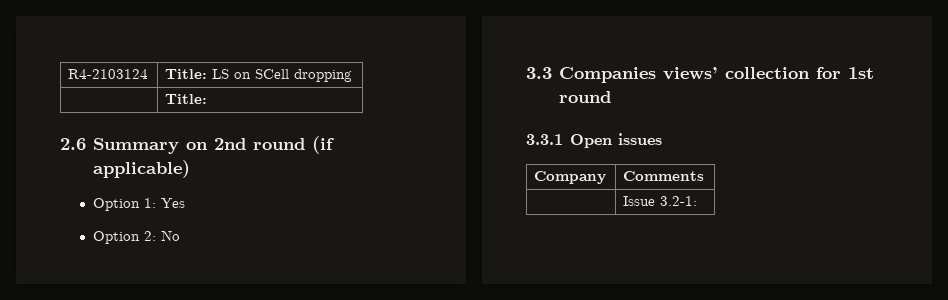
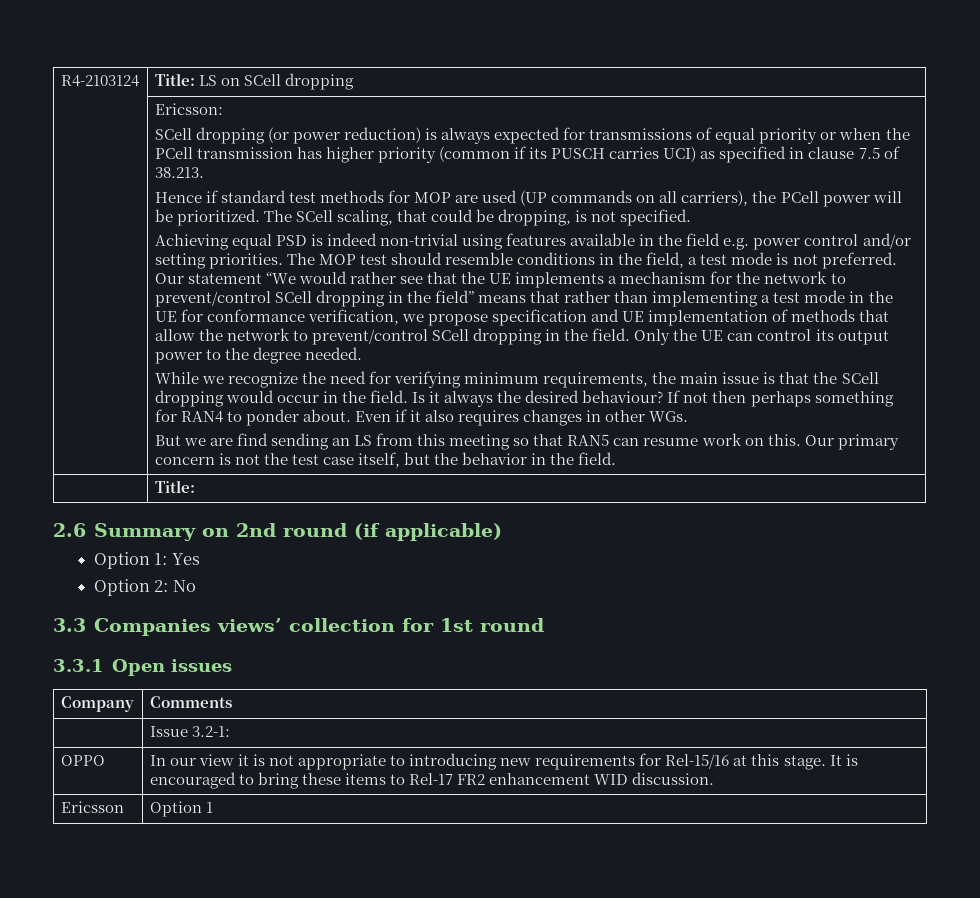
(353, 75) none -> [154,103,223,115] [154,127,910,144] [154,146,900,163] [154,167,204,178] [154,190,902,207] [154,209,692,226] [154,233,911,250] [154,252,897,269] [154,271,846,288] [154,290,893,307] [154,309,890,326] [154,328,889,345] [154,347,362,364] [154,371,879,388] [154,390,894,407] [154,409,689,426] [154,433,899,450] [154,452,617,468] // | Ericsson: // SCell dropping (or power reduction) is always expected for transmissions of equal priority or when the PCell transmission has higher priority (common if its PUSCH carries UCI) as specified in clause 7.5 of 38.213. // Hence if standard test methods for MOP are used (UP commands on all carriers), the PCell power will be prioritized. The SCell scaling, that could be dropping, is not specified. // Achieving equal PSD is indeed non-trivial using features available in the field e.g. power control and/or setting priorities. The MOP test should resemble conditions in the field, a test mode is not preferred. Our statement “We would rather see that the UE implements a mechanism for the network to prevent/control SCell dropping in the field” means that rather than implementing a test mode in the UE for conformance verification, we propose specification and UE implementation of methods that allow the network to prevent/control SCell dropping in the field. Only the UE can control its output power to the degree needed. // While we recognize the need for verifying minimum requirements, the main issue is that the SCell dropping would occur in the field. Is it always the desired behaviour? If not then perhaps something for RAN4 to ponder about. Even if it also requires changes in other WGs. // But we are find sending an LS from this meeting so that RAN5 can resume work on this. Our primary concern is not the test case itself, but the behavior in the field.
(698, 201) none -> [60,755,105,766] [149,753,858,770] [149,772,715,789] [60,801,124,813] [149,801,213,817] // OPPO | In our view it is not appropriate to introducing new requirements for Rel-15/16 at this stage. It is encouraged to bring these items to Rel-17 FR2 enhancement WID discussion. // Ericsson | Option 1

